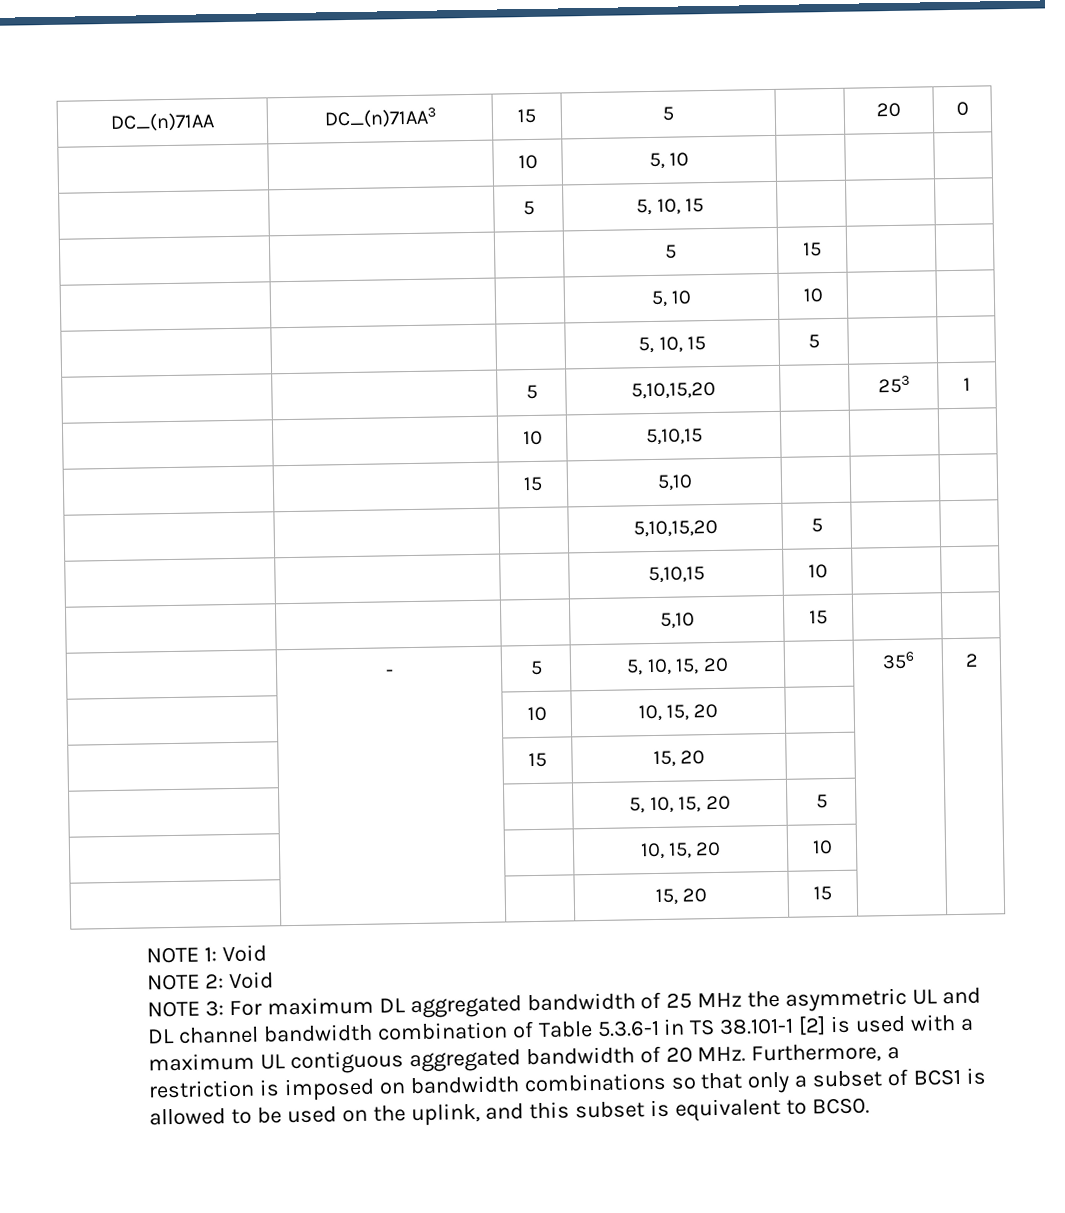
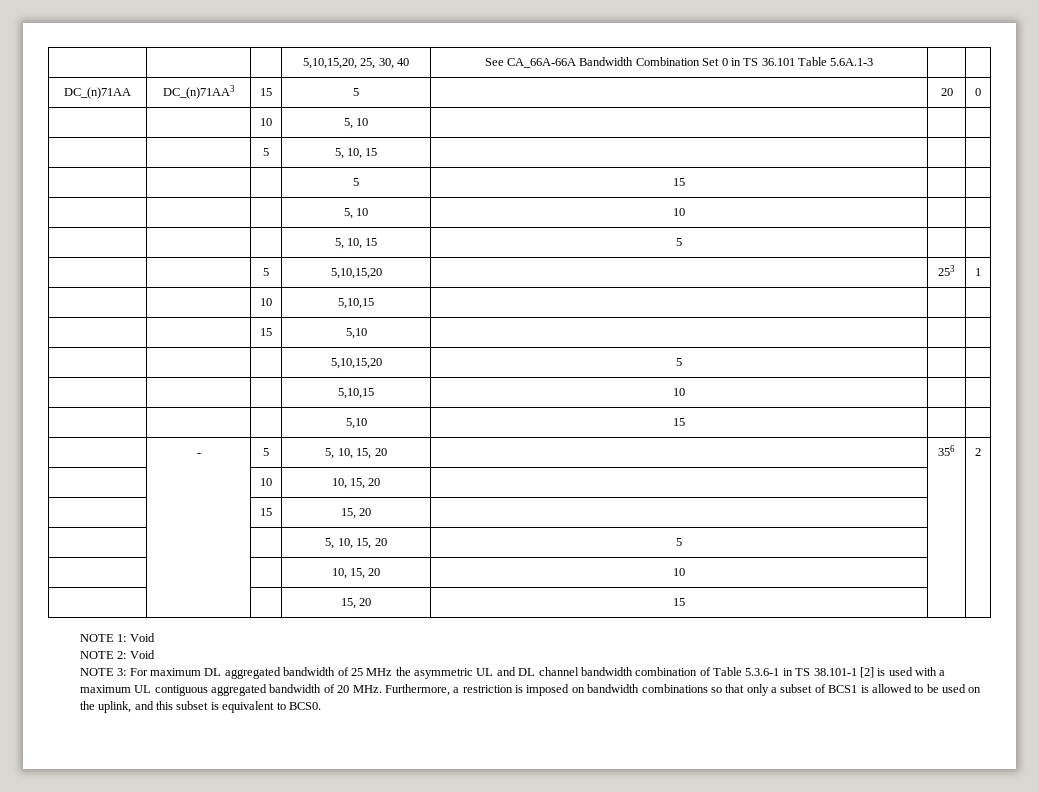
(110, 122) none -> [302,58,410,69] [484,57,874,68] | | | 5,10,15,20, 25, 30, 40 | See CA_66A-66A Bandwidth Combination Set 0 in TS 36.101 Table 5.6A.1-3 | | //

